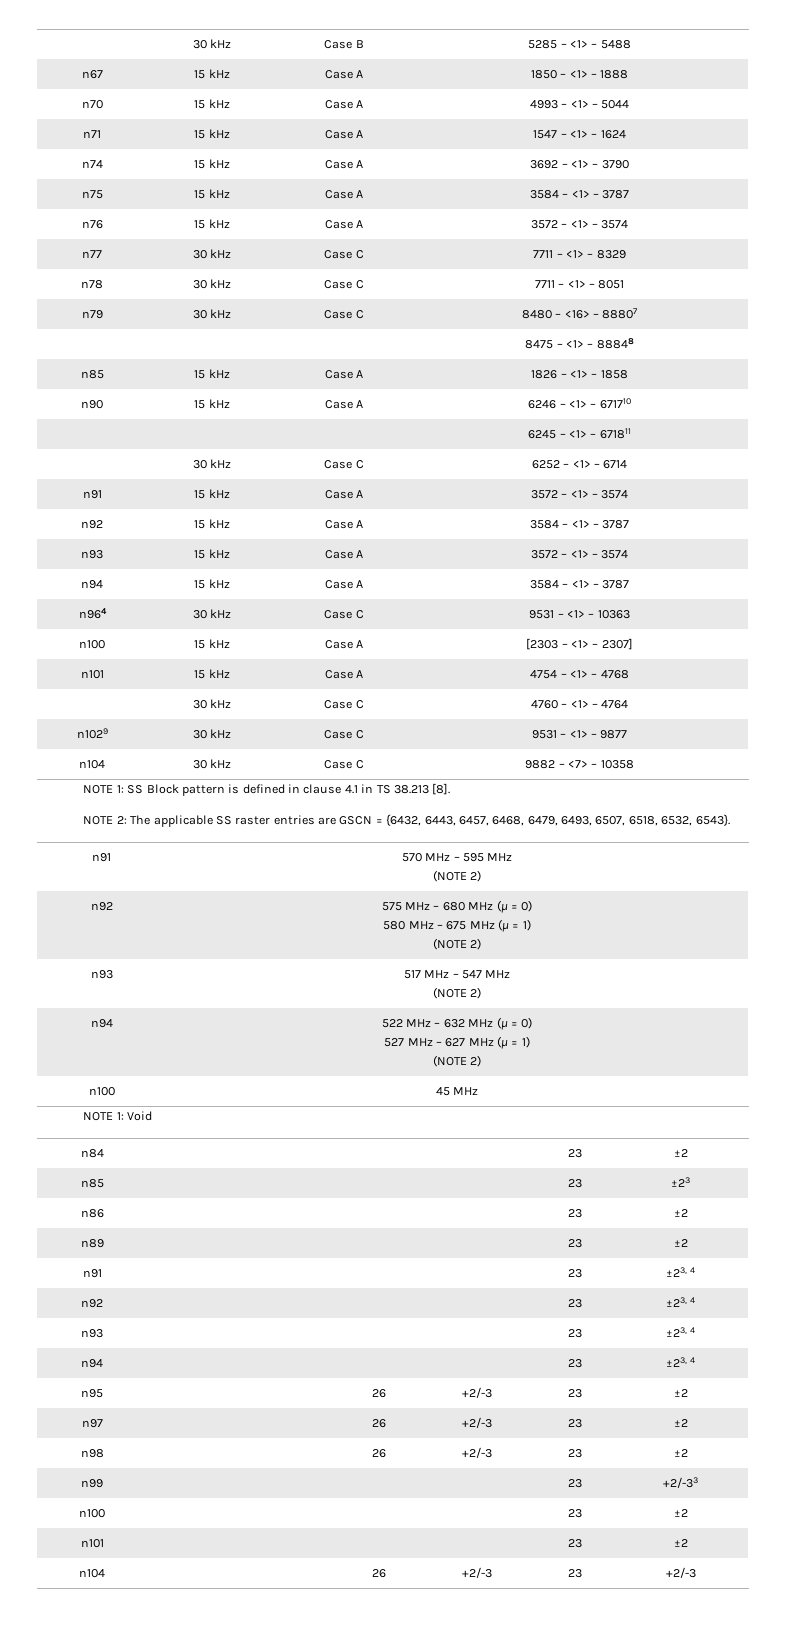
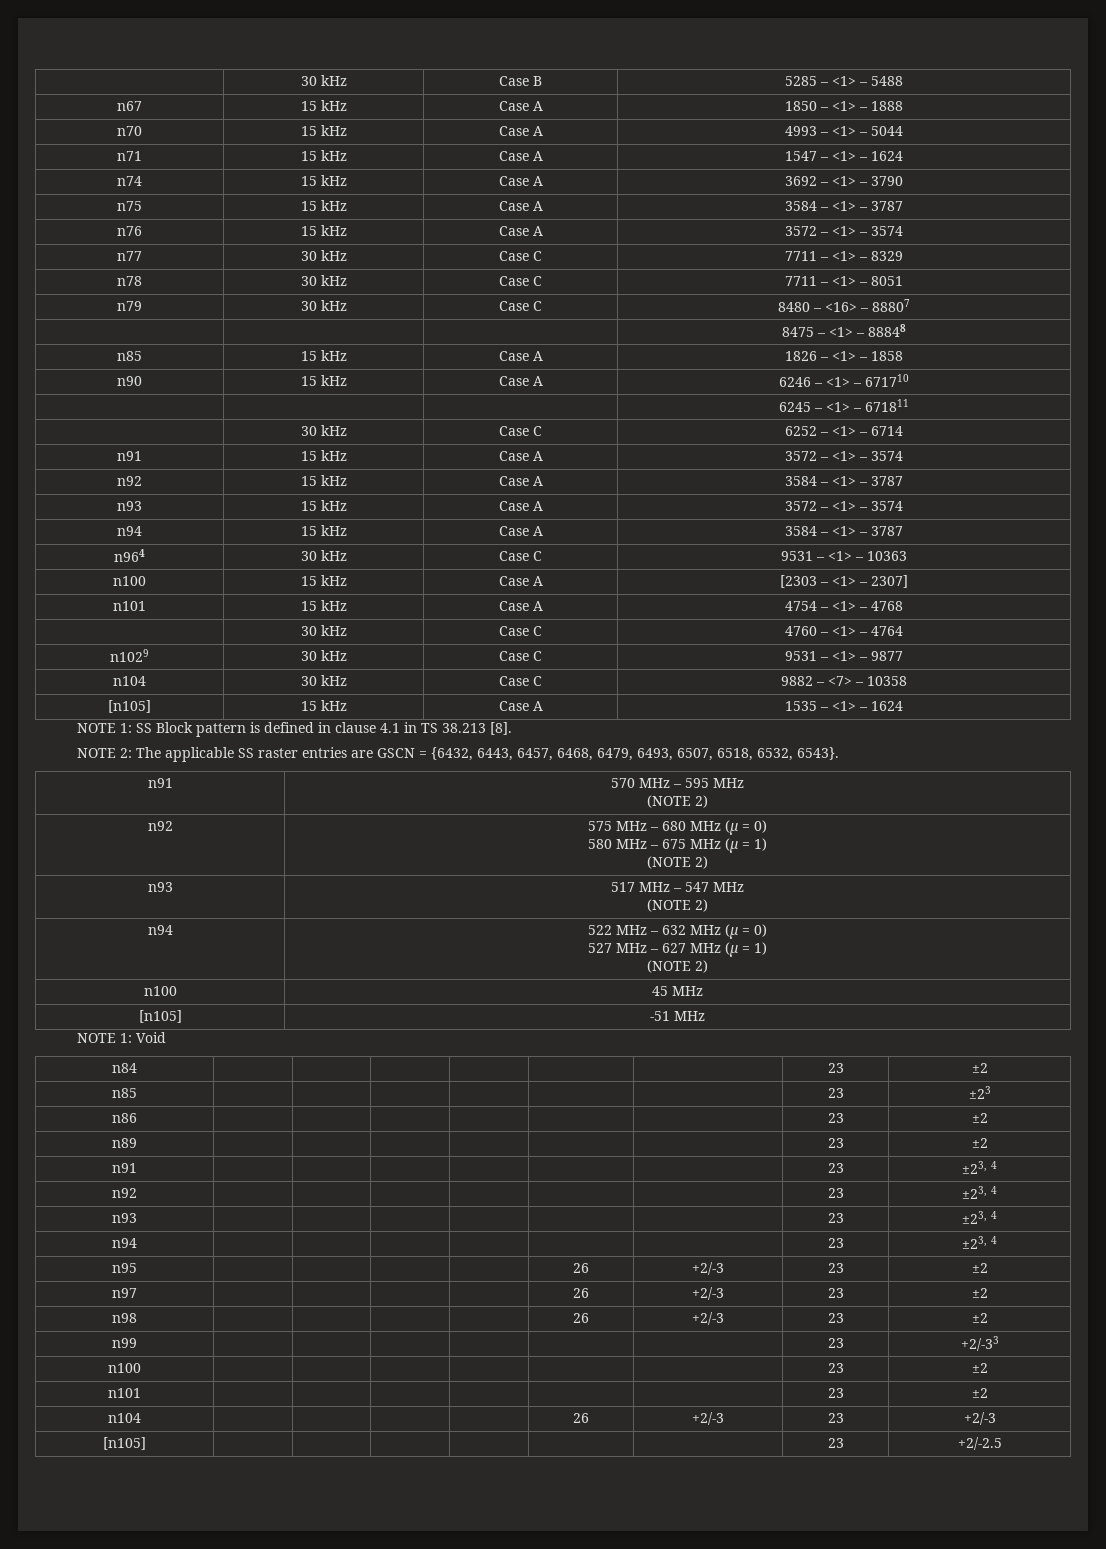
(634, 764) none -> [108,700,151,713] [300,700,347,711] [498,701,543,711] [785,701,903,711] // [n105] | 15 kHz | Case A | 1535 – <1> – 1624
(479, 1091) none -> [138,1010,182,1023] [650,1011,705,1021] // [n105] | -51 MHz
(696, 1572) none -> [103,1437,146,1450] [827,1438,844,1448] [957,1437,1002,1450] // [n105] | | | | | | | 23 | +2/-2.5

